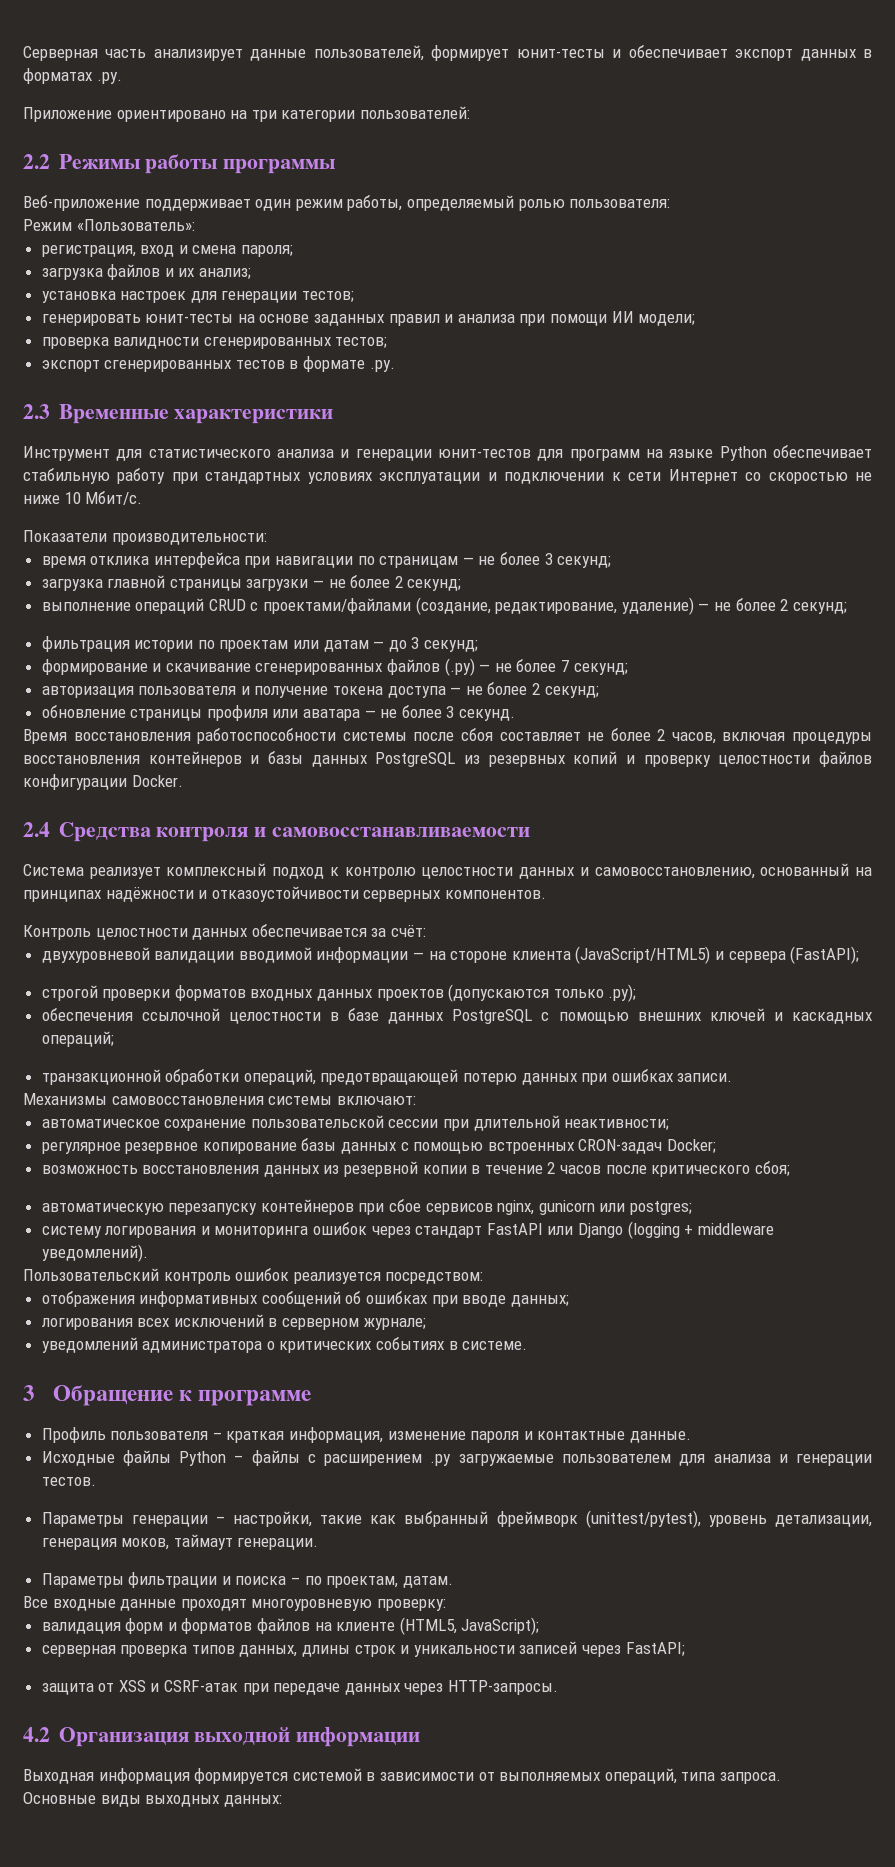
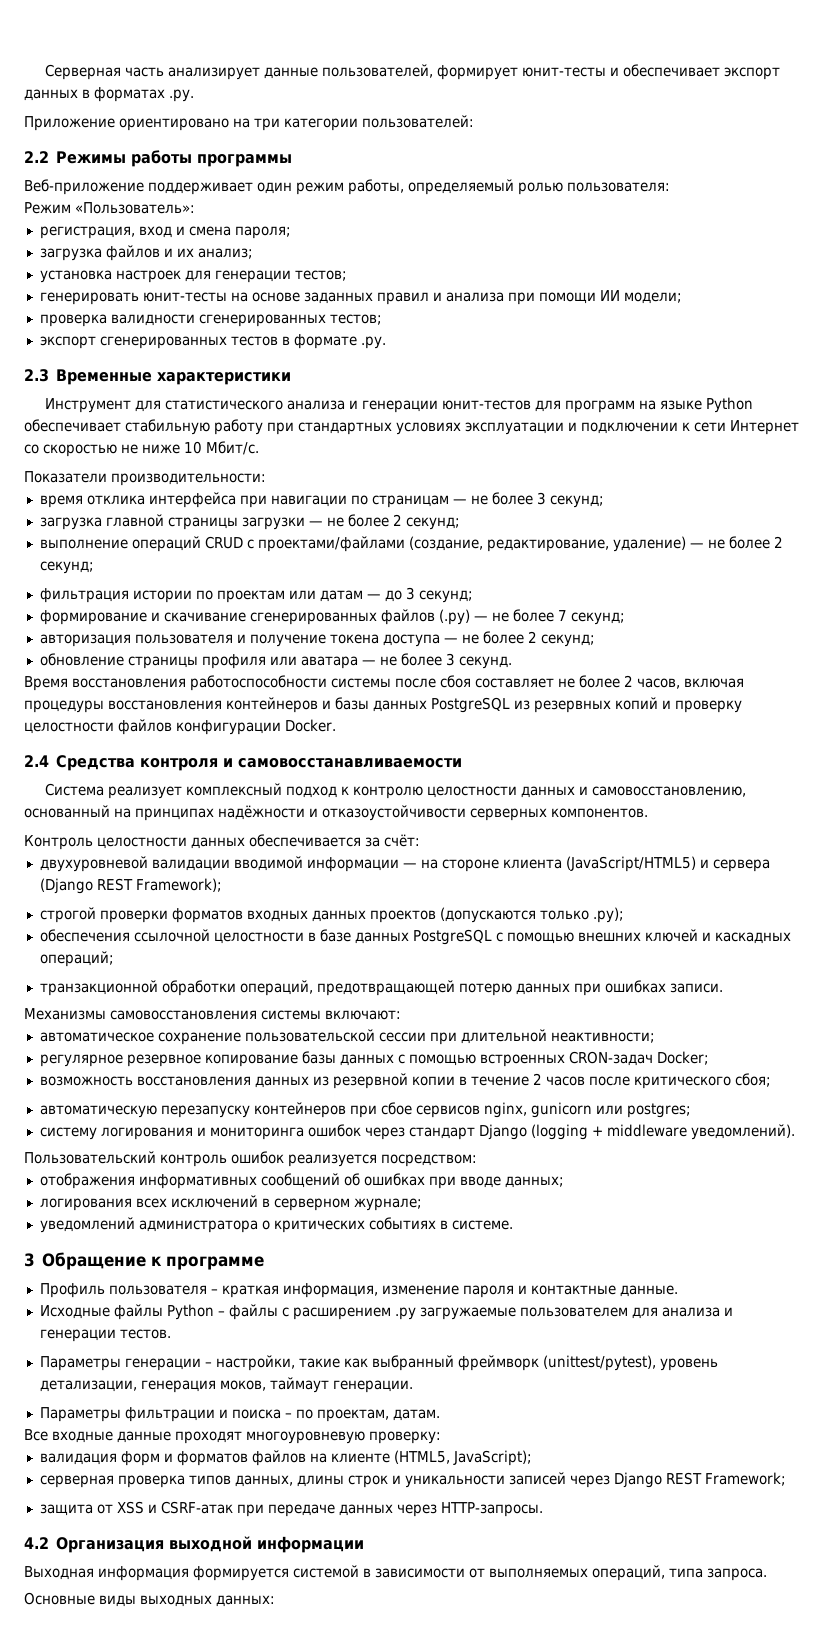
[790,946,860,964] (FastAPI); -> [39,878,222,894] (Django REST Framework);
[486,1223,574,1235] FastAPI или -> (475, 1133) none
[625,1642,685,1656] FastAPI; -> [613,1472,786,1488] Django REST Framework;

